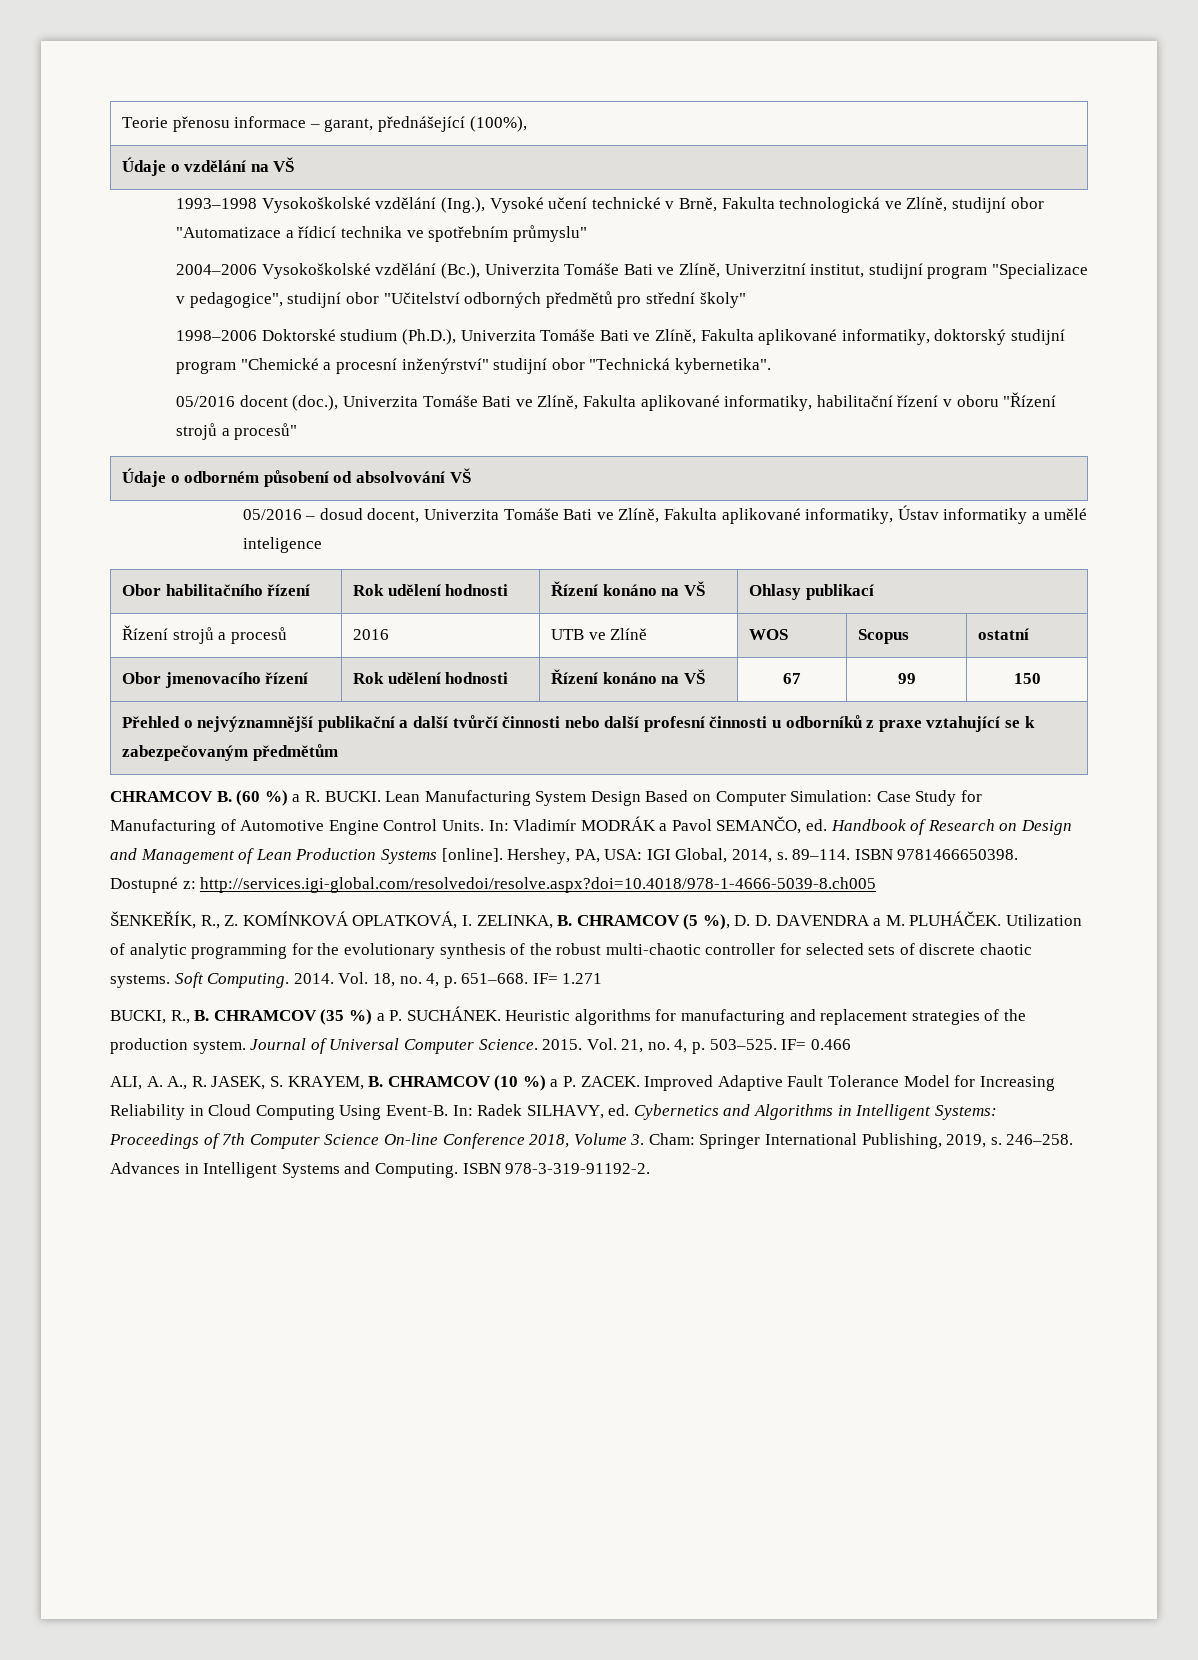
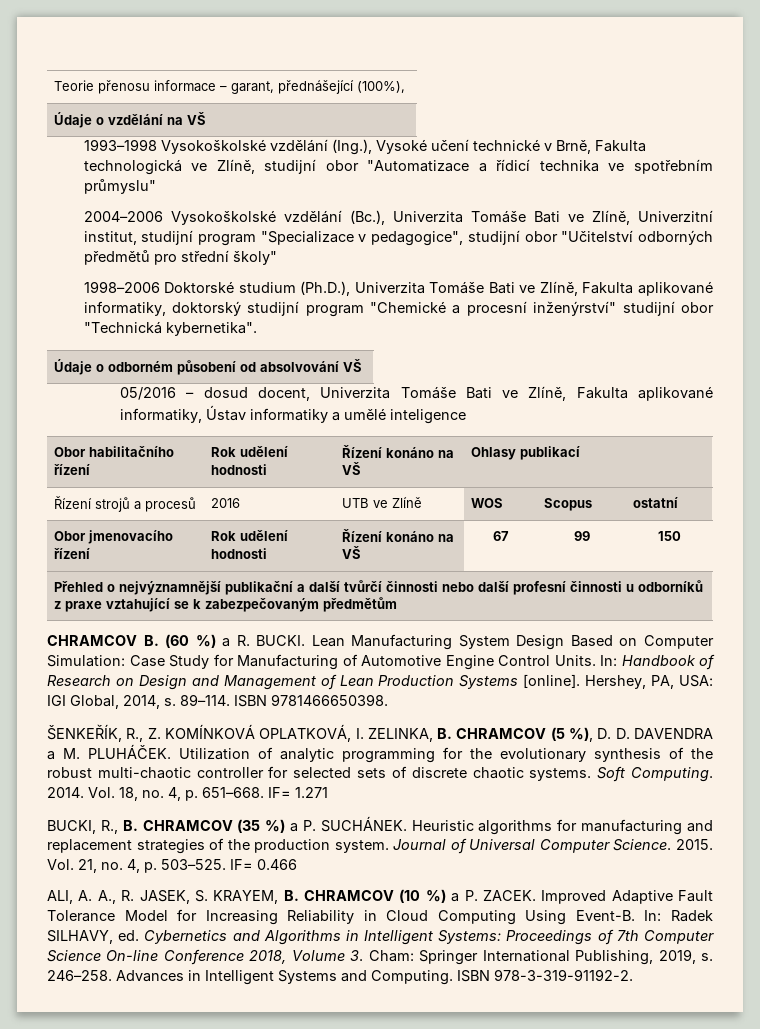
[176,392,1057,411] [176,423,298,440] // 05/2016 docent (doc.), Univerzita Tomáše Bati ve Zlíně, Fakulta aplikované informatiky, habilitační řízení v oboru "Řízení strojů a procesů" -> (257, 329) none
[513,816,828,834] Vladimír MODRÁK a Pavol SEMANČO, ed. -> (617, 660) none
[110,877,877,893] Dostupné z: http://services.igi-global.com/resolvedoi/resolve.aspx?doi=10.4018/978-1-4666-5039-8.ch005 -> (388, 700) none

